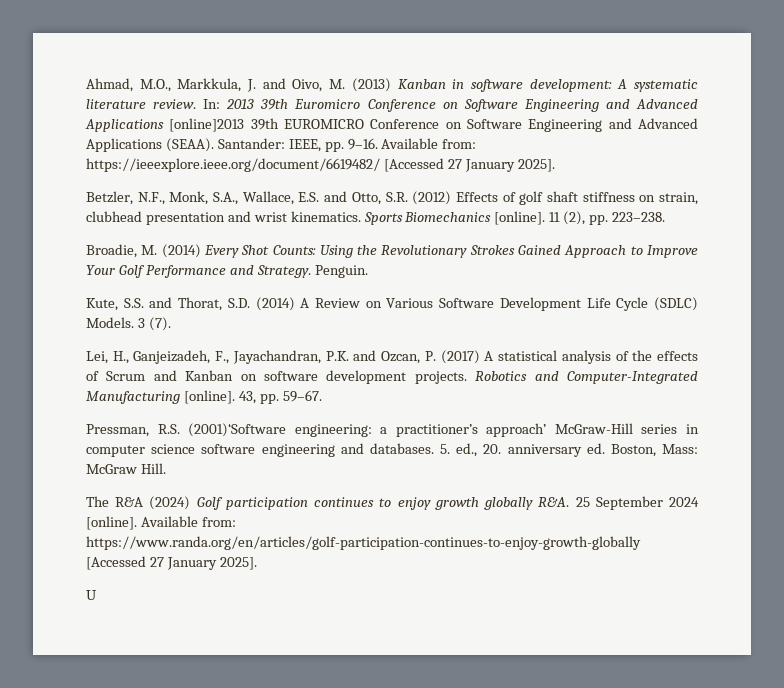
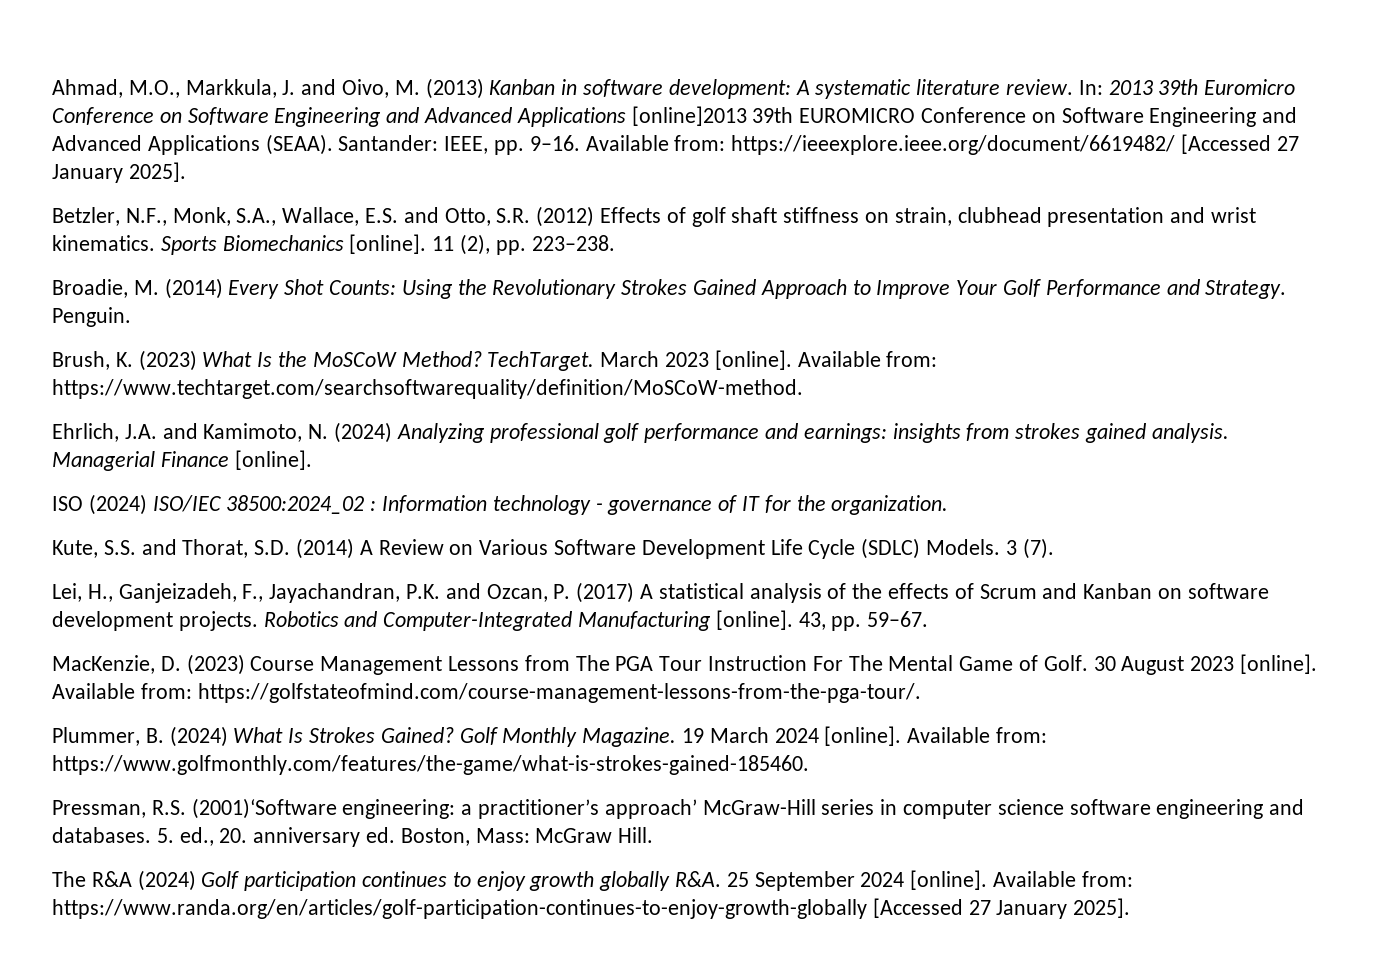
(368, 271) none -> [52,350,938,371] [52,379,803,399] [52,422,1229,443] [52,450,312,471] [52,494,949,515] // Brush, K. (2023) What Is the MoSCoW Method? TechTarget. March 2023 [online]. Available from: https://www.techtarget.com/searchsoftwarequality/definition/MoSCoW-method. // Ehrlich, J.A. and Kamimoto, N. (2024) Analyzing professional golf performance and earnings: insights from strokes gained analysis. Managerial Finance [online]. // ISO (2024) ISO/IEC 38500:2024_02 : Information technology - governance of IT for the organization.
(322, 396) none -> [52,654,1318,675] [52,683,921,703] [52,726,1048,747] [52,755,809,775] // MacKenzie, D. (2023) Course Management Lessons from The PGA Tour Instruction For The Mental Game of Golf. 30 August 2023 [online]. Available from: https://golfstateofmind.com/course-management-lessons-from-the-pga-tour/. // Plummer, B. (2024) What Is Strokes Gained? Golf Monthly Magazine. 19 March 2024 [online]. Available from: https://www.golfmonthly.com/features/the-game/what-is-strokes-gained-185460.
[86,590,97,600] // U -> (1131, 908) none

